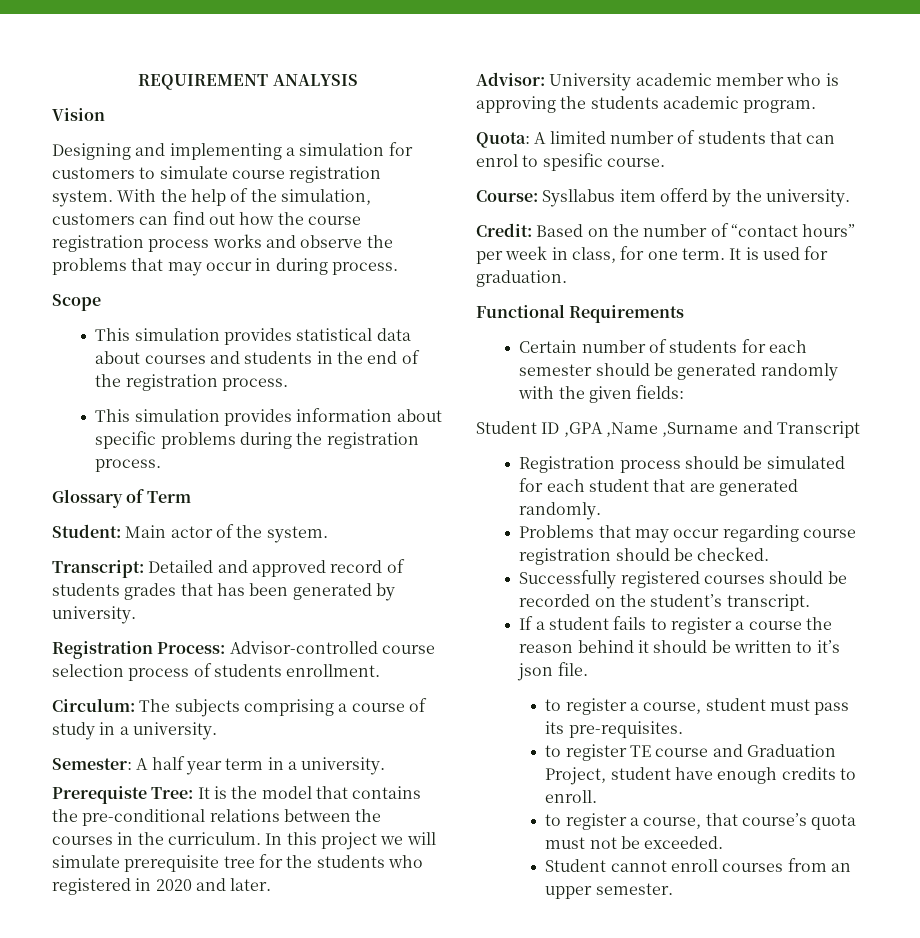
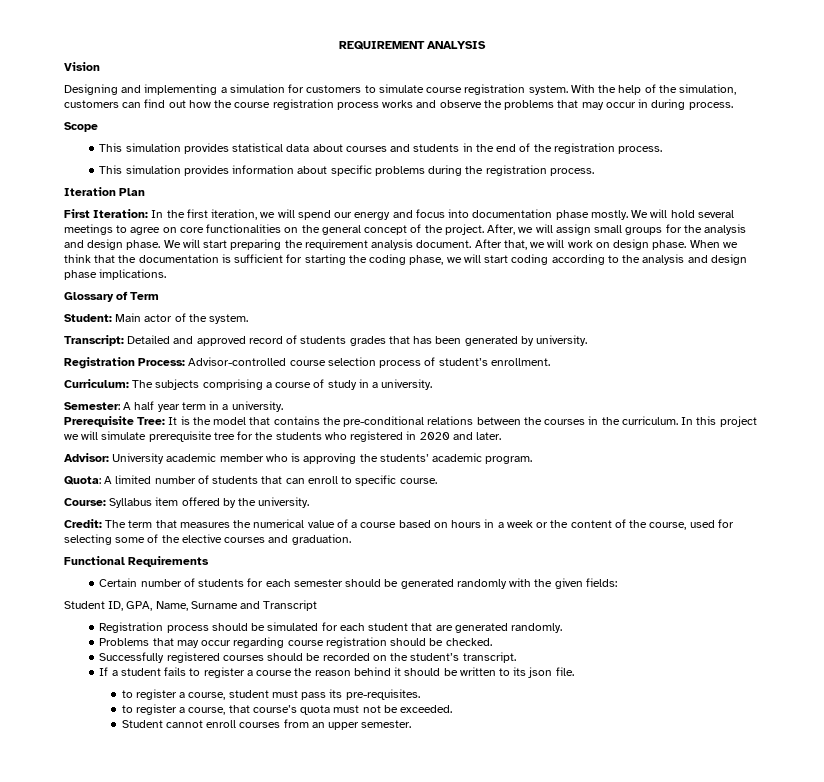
(162, 465) none -> [64,187,146,196] [64,209,734,220] [64,224,747,235] [64,239,738,250] [64,254,747,265] [64,269,167,280] // Iteration Plan // First Iteration: In the first iteration, we will spend our energy and focus into documentation phase mostly. We will hold several meetings to agree on core functionalities on the general concept of the project. After, we will assign small groups for the analysis and design phase. We will start preparing the requirement analysis document. After that, we will work on design phase. When we think that the documentation is sufficient for starting the coding phase, we will start coding according to the analysis and design phase implications.
[213,664,282,677] students -> [438,358,488,366] student’s
[52,698,135,712] Circulum: -> [64,379,129,388] Curriculum:
[52,786,147,804] Prerequiste -> [64,416,134,427] Prerequisite
[590,96,659,109] students -> [379,454,429,462] students’
[476,153,603,171] enrol to spesific -> [307,475,397,486] enroll to specific
[542,188,708,207] Sysllabus item offerd -> [109,497,220,508] Syllabus item offered
[536,223,856,237] [476,246,829,264] Based on the number of “contact hours” per week in class, for one term. It is used for -> [105,519,734,530] [64,534,289,545] The term that measures the numerical value of a course based on hours in a week or the content of the course, used for selecting some of the elective courses and
[541,422,739,437] ID ,GPA ,Name ,Surname -> [108,601,238,611] ID, GPA, Name, Surname
[816,640,840,653] it’s -> [513,667,527,676] its
[545,744,836,761] [545,767,856,785] [545,790,598,803] // to register TE course and Graduation Project, student have enough credits to enroll. -> (420, 694) none

